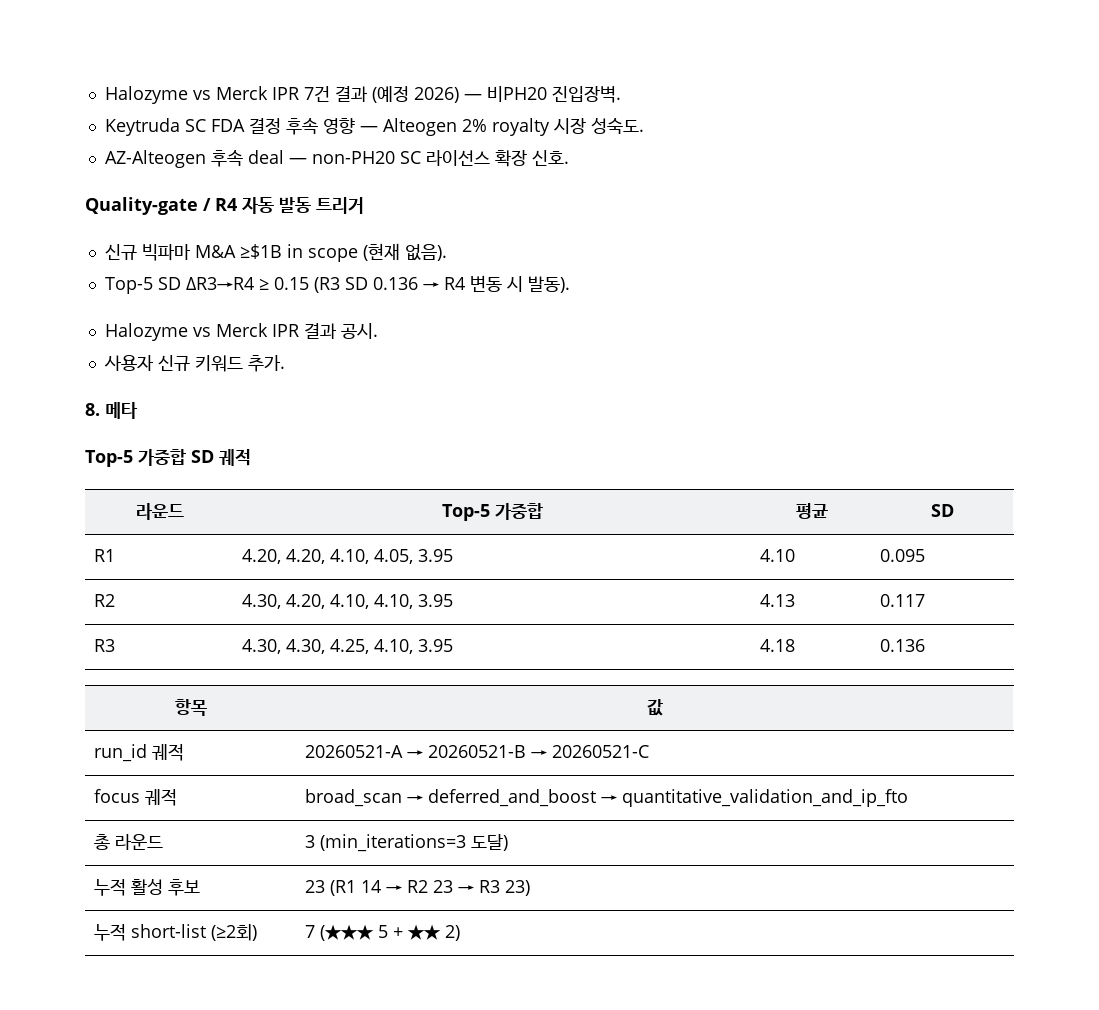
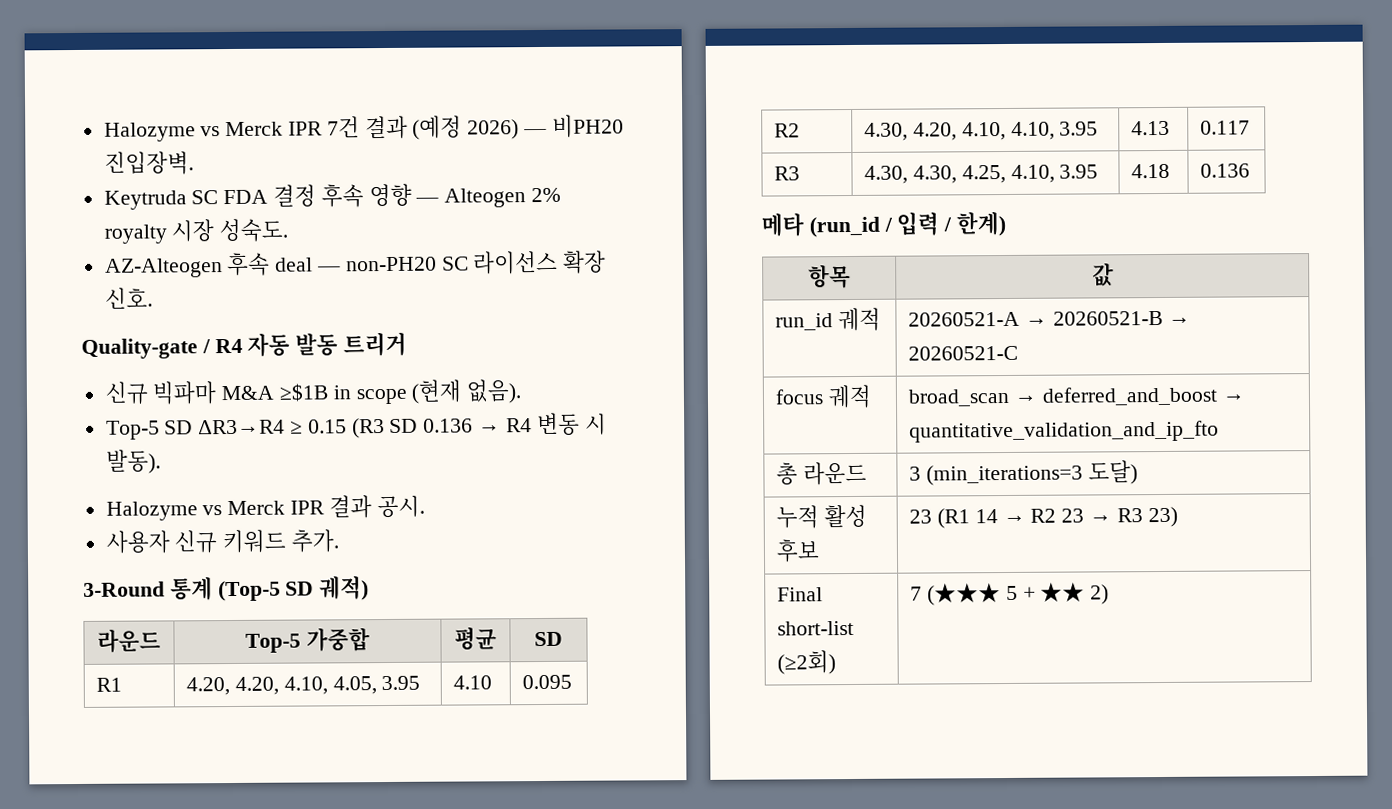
[85,402,138,419] [85,449,251,467] 8. 메타 // Top-5 가중합 SD 궤적 -> [83,576,370,602] 3-Round 통계 (Top-5 SD 궤적)
(926, 645) none -> [761,211,1007,238] // 메타 (run_id / 입력 / 한계)
[94,924,127,941] 누적 -> [777,587,824,602] Final

